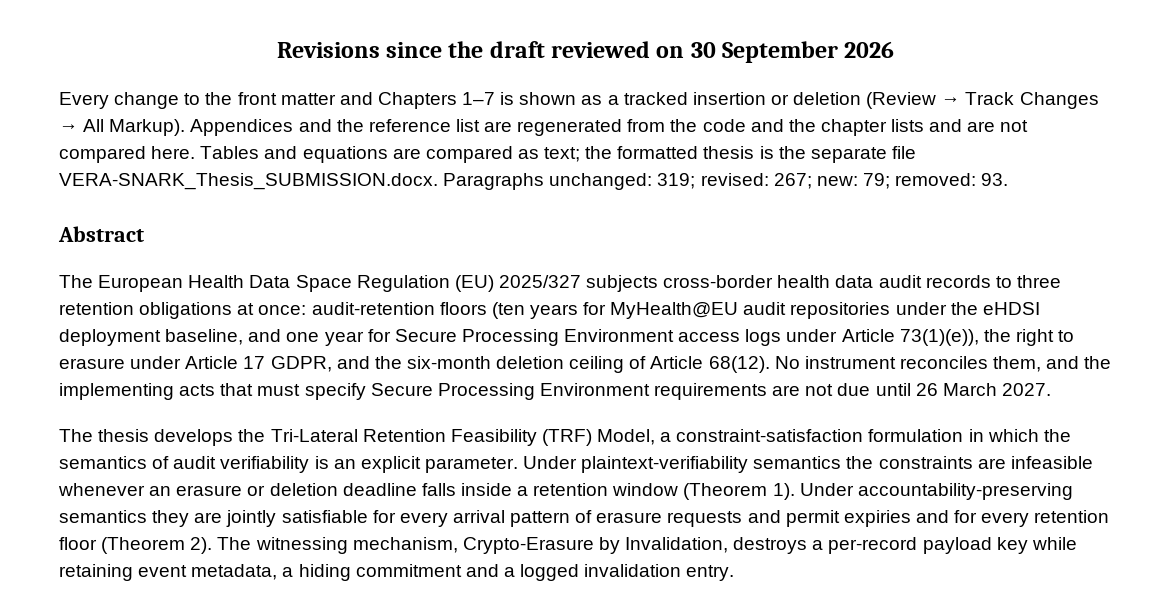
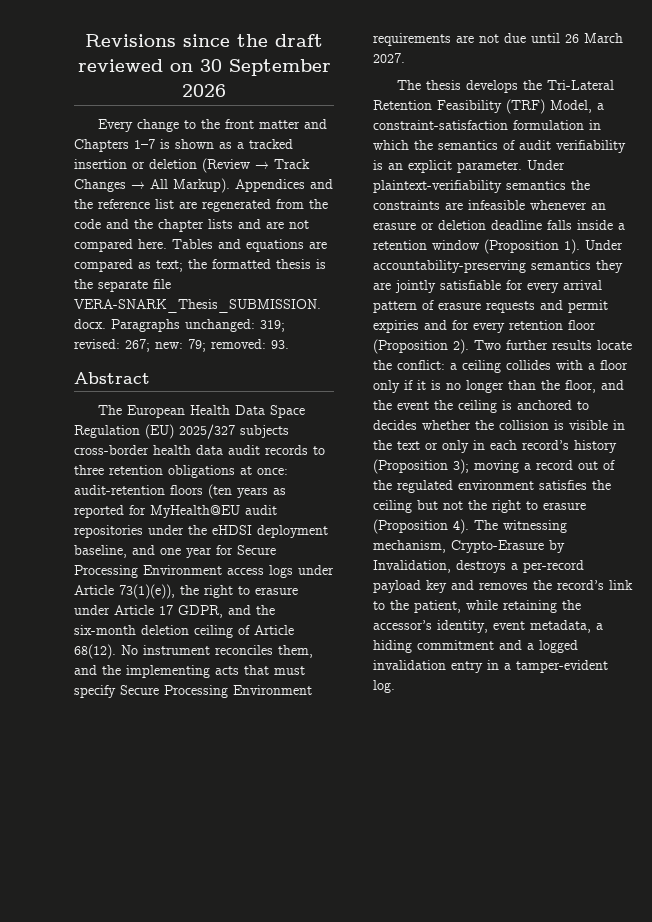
(578, 311) none -> [273,488,286,495] [74,505,124,518] as reported
[683,483,768,500] (Theorem -> [484,239,559,254] (Proposition
[101,537,213,554] (Theorem 2). -> [373,339,632,354] [373,360,628,373] [373,380,624,393] [373,400,589,413] [373,420,625,430] [373,440,617,453] [373,459,615,474] [373,480,611,493] [373,500,586,513] [373,519,469,534] (Proposition 2). Two further results locate the conflict: a ceiling collides with a floor only if it is no longer than the floor, and the event the ceiling is anchored to decides whether the collision is visible in the text or only in each record’s history (Proposition 3); moving a record out of the regulated environment satisfies the ceiling but not the right to erasure (Proposition 4).
[1031,537,1077,550] [59,564,133,581] while retaining -> [451,580,633,590] [373,600,581,613] [373,620,488,633] and removes the record’s link to the patient, while retaining the accessor’s identity,
[686,565,735,581] entry. -> [451,660,608,673] [373,680,395,693] entry in a tamper-evident log.

